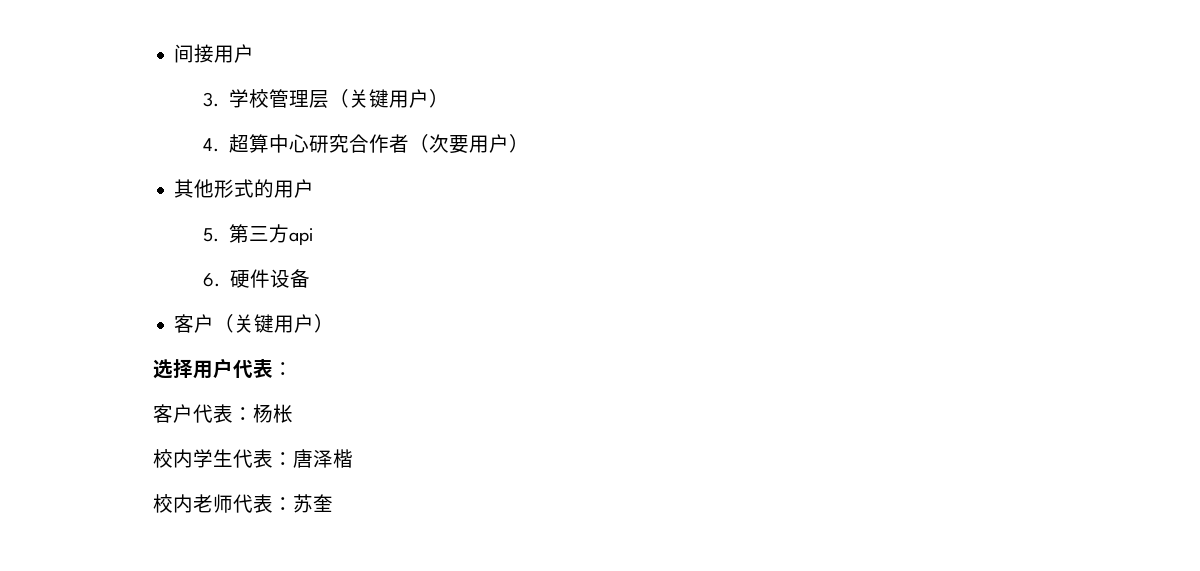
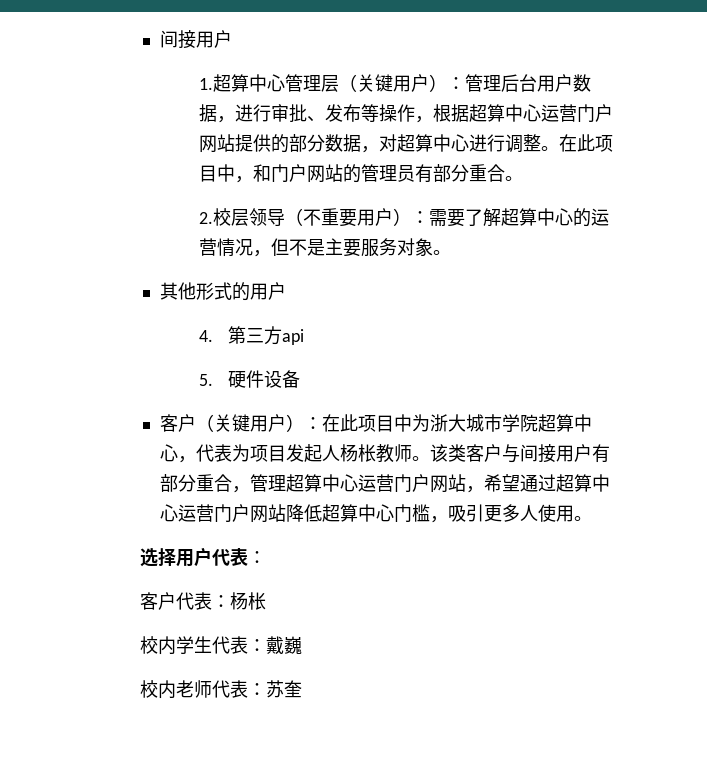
[203,89,270,108] 3.学校 -> [198,74,285,92] 1.超算中心
[203,134,530,154] // 4.超算中心研究合作者（次要用户） -> [446,74,591,92] [198,104,613,123] [198,134,613,153] [198,164,523,183] [198,208,609,227] [198,238,451,257] ：管理后台用户数据，进行审批、发布等操作，根据超算中心运营门户网站提供的部分数据，对超算中心进行调整。在此项目中，和门户网站的管理员有部分重合。 // 2.校层领导（不重要用户）：需要了解超算中心的运营情况，但不是主要服务对象。
[203,228,220,242] 5. -> [198,330,213,342] 4.
[203,273,221,287] 6. -> [198,374,213,386] 5.
(335, 323) none -> [303,414,592,432] [159,444,610,463] [159,474,610,493] [159,504,592,523] ：在此项目中为浙大城市学院超算中心，代表为项目发起人杨枨教师。该类客户与间接用户有部分重合，管理超算中心运营门户网站，希望通过超算中心运营门户网站降低超算中心门槛，吸引更多人使用。
[292,449,353,468] 唐泽楷 -> [265,636,302,654] 戴巍

